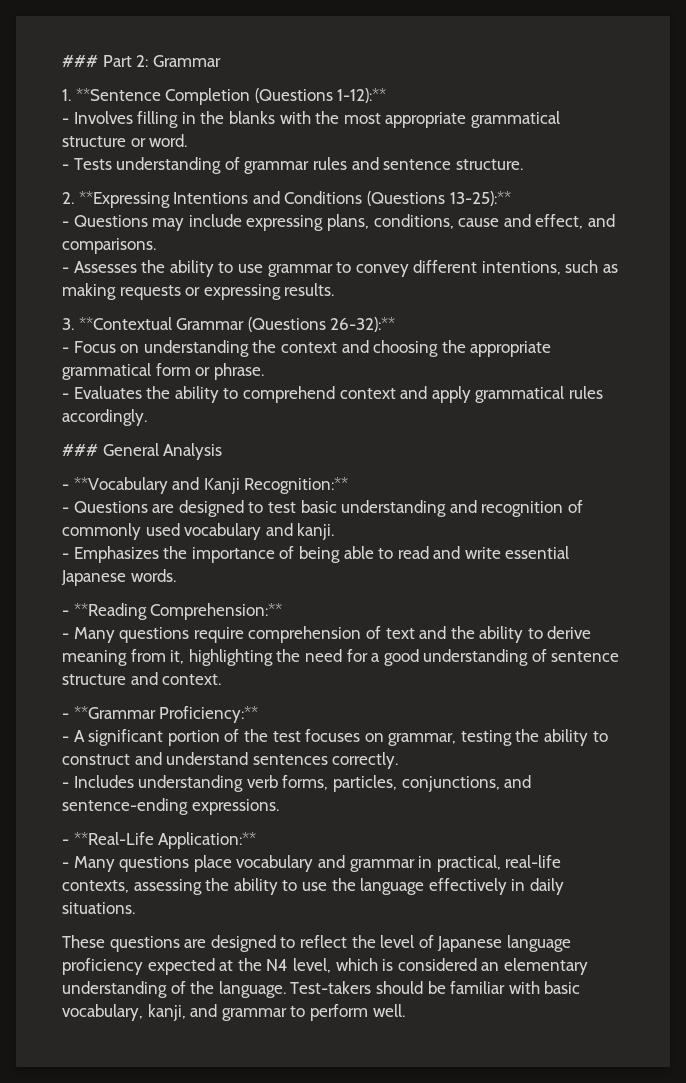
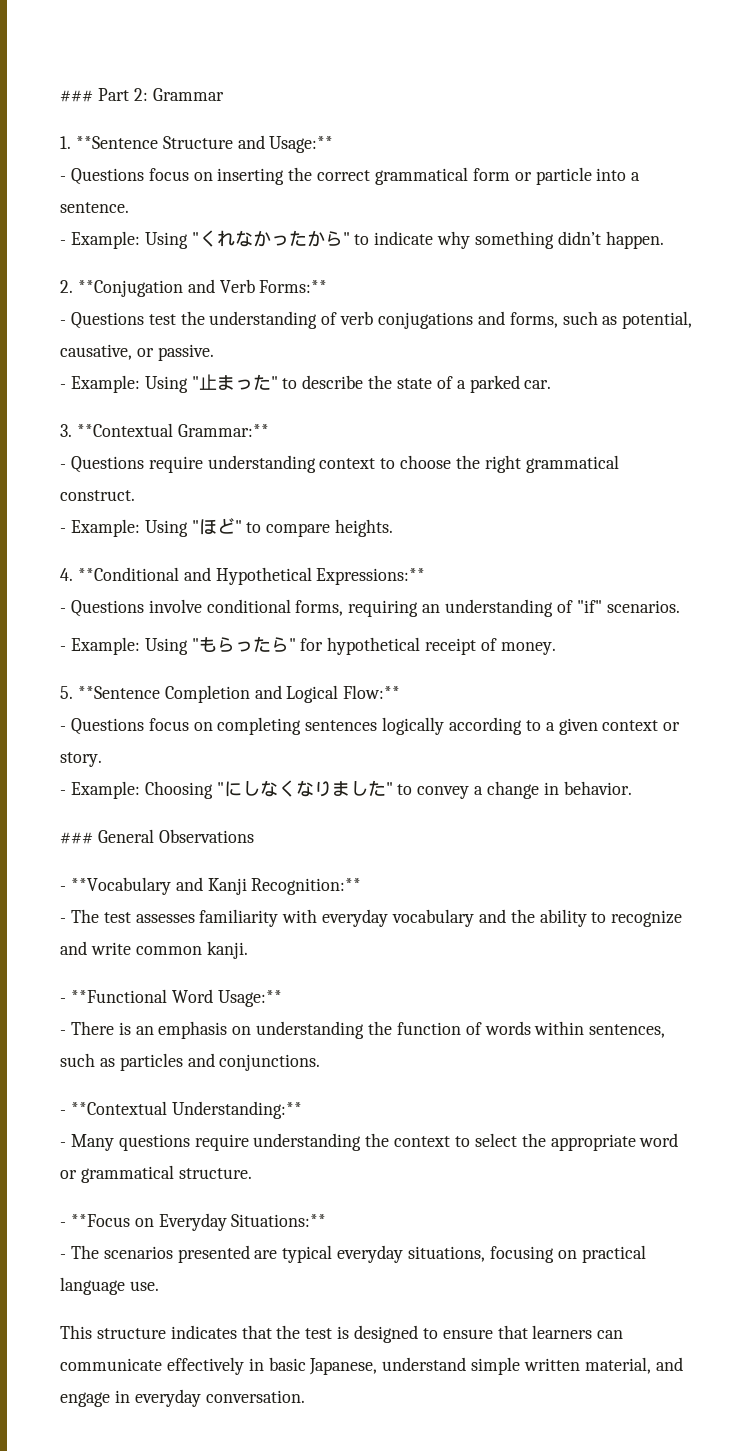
[165,88,387,105] [62,111,560,128] [62,134,188,147] [62,157,523,174] [62,191,511,208] [62,214,615,231] [62,238,156,254] [62,260,619,277] [62,283,335,300] [62,317,396,332] [62,340,552,357] [62,363,264,380] [62,386,603,403] [62,409,147,426] Completion (Questions 1-12):** // - Involves filling in the blanks with the most appropriate grammatical structure or word. // - Tests understanding of grammar rules and sentence structure. // 2. **Expressing Intentions and Conditions (Questions 13-25):** // - Questions may include expressing plans, conditions, cause and effect, and comparisons. // - Assesses the ability to use grammar to convey different intentions, such as making requests or expressing results. // 3. **Contextual Grammar (Questions 26-32):** // - Focus on understanding the context and choosing the appropriate grammatical form or phrase. // - Evaluates the ability to comprehend context and apply grammatical rules accordingly. -> [162,135,334,153] [60,167,641,185] [60,202,129,213] [60,230,664,249] [60,279,328,297] [60,311,693,329] [60,344,214,361] [60,374,552,393] [60,423,269,437] [60,455,619,473] [60,490,135,501] [60,518,394,537] [60,567,426,585] [60,599,680,617] [60,636,556,655] [60,685,401,703] [60,717,681,735] [60,752,102,767] [60,780,632,799] Structure and Usage:** // - Questions focus on inserting the correct grammatical form or particle into a sentence. // - Example: Using "くれなかったから" to indicate why something didn’t happen. // 2. **Conjugation and Verb Forms:** // - Questions test the understanding of verb conjugations and forms, such as potential, causative, or passive. // - Example: Using "止まった" to describe the state of a parked car. // 3. **Contextual Grammar:** // - Questions require understanding context to choose the right grammatical construct. // - Example: Using "ほど" to compare heights. // 4. **Conditional and Hypothetical Expressions:** // - Questions involve conditional forms, requiring an understanding of "if" scenarios. // - Example: Using "もらったら" for hypothetical receipt of money. // 5. **Sentence Completion and Logical Flow:** // - Questions focus on completing sentences logically according to a given context or story. // - Example: Choosing "にしなくなりました" to convey a change in behavior.
[163,443,223,460] Analysis -> [158,829,254,843] Observations
[73,500,583,517] [62,523,335,540] [62,546,570,563] [61,569,176,586] [62,603,283,620] [62,626,592,643] [62,649,620,666] [62,672,222,685] [62,706,259,723] [62,729,608,746] [62,752,399,769] [62,775,532,792] [62,798,279,815] [62,832,257,849] [62,855,562,872] [62,878,564,895] [62,902,135,914] [62,935,571,952] [62,958,588,975] [62,981,581,998] [62,1004,405,1021] Questions are designed to test basic understanding and recognition of commonly used vocabulary and kanji. // - Emphasizes the importance of being able to read and write essential Japanese words. // - **Reading Comprehension:** // - Many questions require comprehension of text and the ability to derive meaning from it, highlighting the need for a good understanding of sentence structure and context. // - **Grammar Proficiency:** // - A significant portion of the test focuses on grammar, testing the ability to construct and understand sentences correctly. // - Includes understanding verb forms, particles, conjunctions, and sentence-ending expressions. // - **Real-Life Application:** // - Many questions place vocabulary and grammar in practical, real-life contexts, assessing the ability to use the language effectively in daily situations. // These questions are designed to reflect the level of Japanese language proficiency expected at the N4 level, which is considered an elementary understanding of the language. Test-takers should be familiar with basic vocabulary, kanji, and grammar to perform well. -> [70,909,683,927] [60,941,248,959] [60,989,282,1007] [60,1021,666,1039] [60,1053,321,1071] [60,1101,302,1119] [60,1133,679,1151] [60,1165,252,1183] [60,1213,327,1231] [60,1245,646,1263] [60,1277,159,1295] [60,1325,624,1343] [60,1357,683,1375] [60,1389,305,1407] The test assesses familiarity with everyday vocabulary and the ability to recognize and write common kanji. // - **Functional Word Usage:** // - There is an emphasis on understanding the function of words within sentences, such as particles and conjunctions. // - **Contextual Understanding:** // - Many questions require understanding the context to select the appropriate word or grammatical structure. // - **Focus on Everyday Situations:** // - The scenarios presented are typical everyday situations, focusing on practical language use. // This structure indicates that the test is designed to ensure that learners can communicate effectively in basic Japanese, understand simple written material, and engage in everyday conversation.

